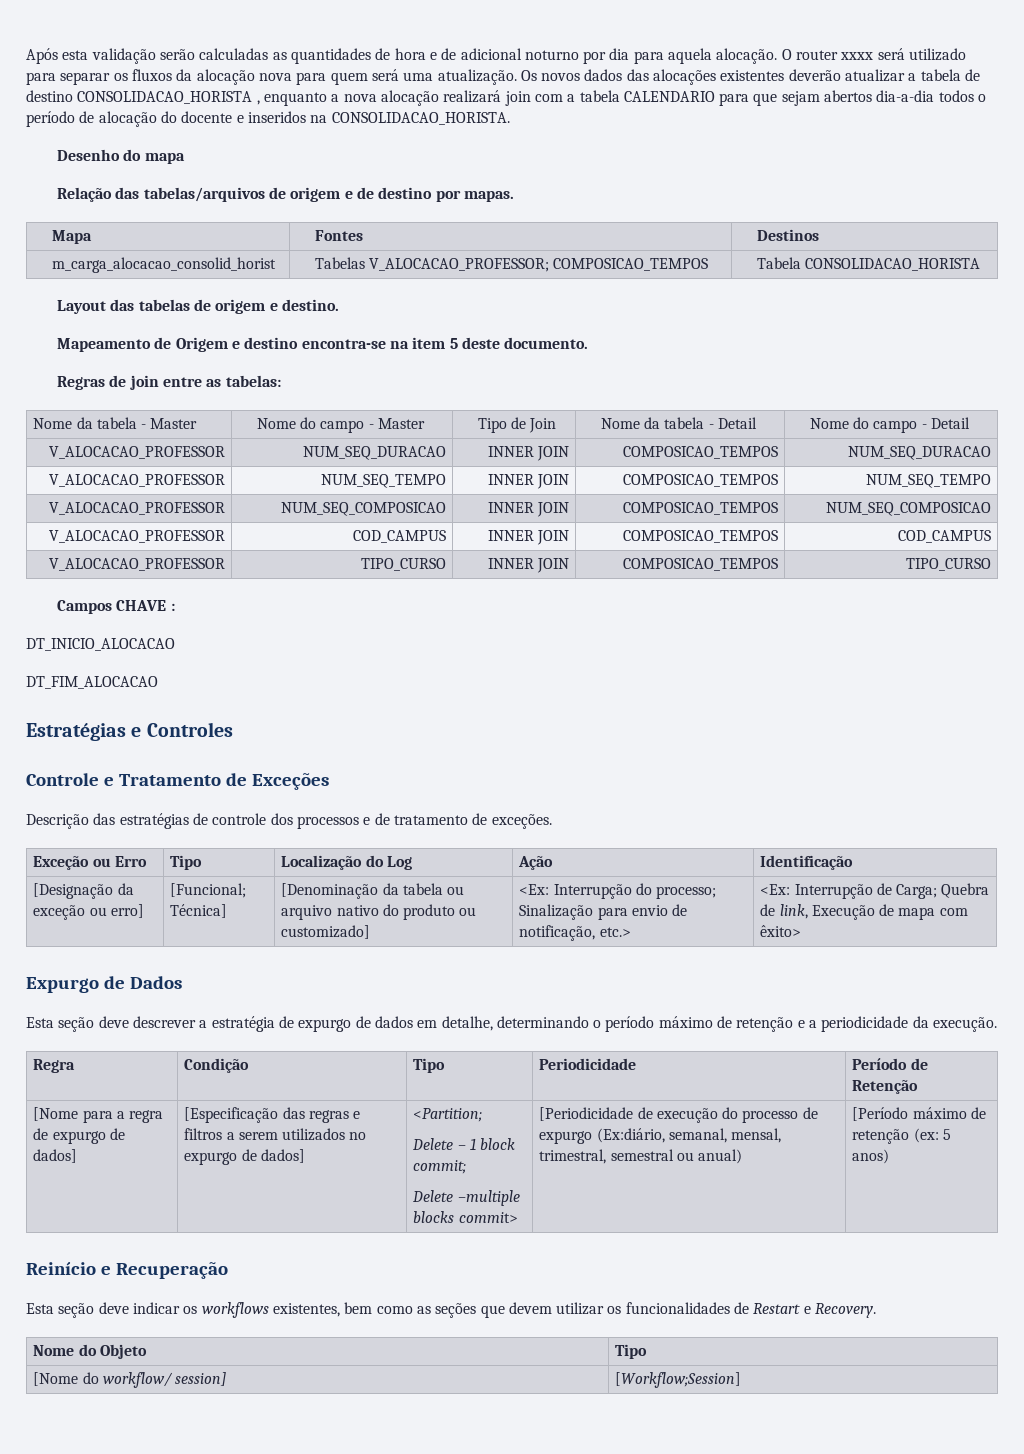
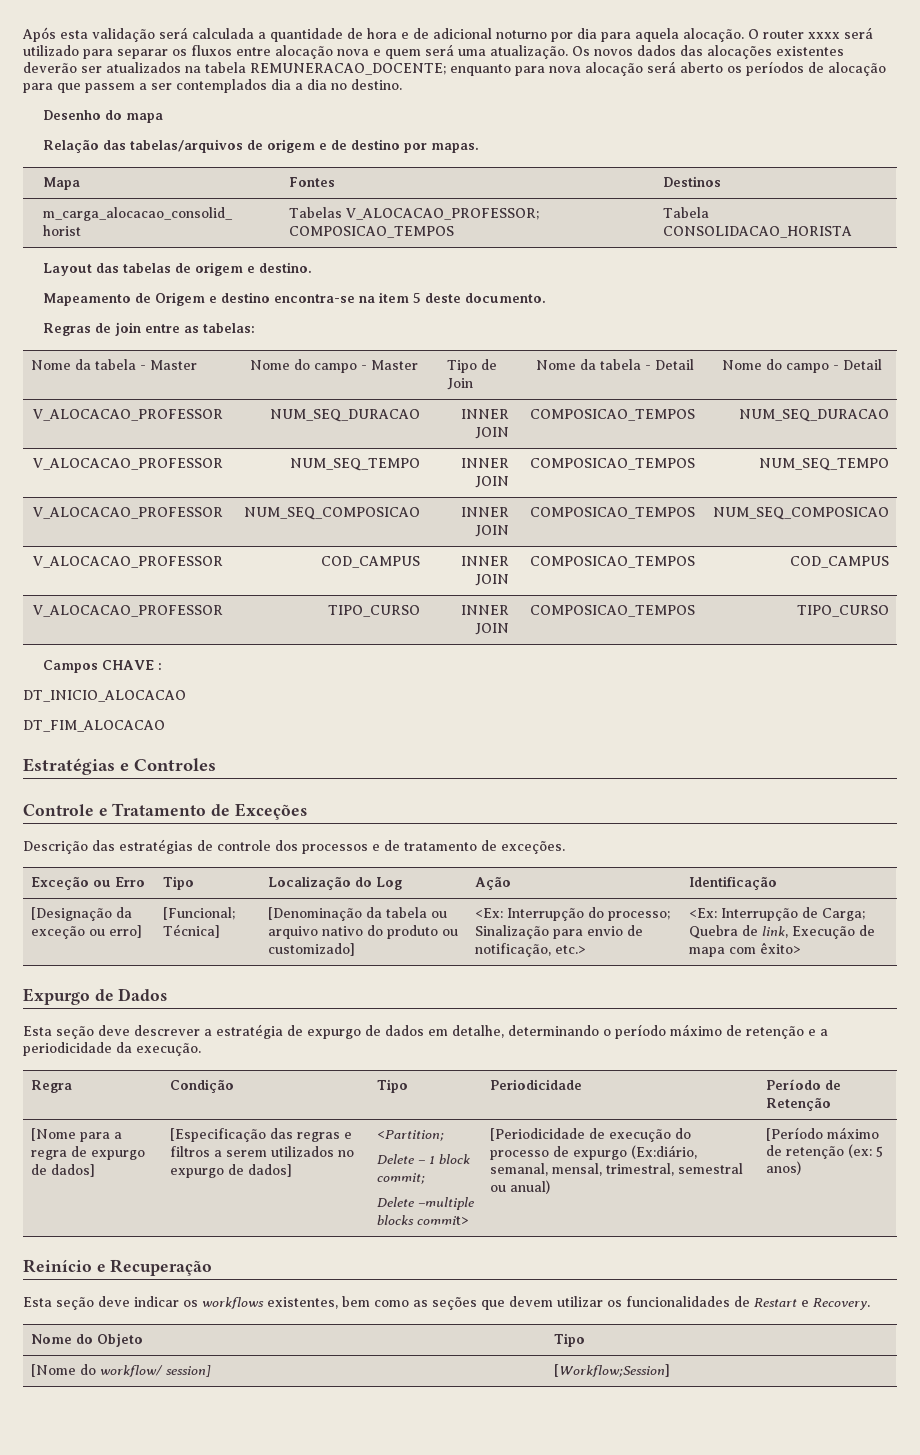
[159,48,371,64] serão calculadas as quantidades -> [159,27,343,42] será calculada a quantidade
[176,69,193,81] da -> [236,47,271,56] entre
[296,72,327,85] para -> [373,49,381,56] e
[845,69,981,82] [26,90,987,106] [26,111,510,127] atualizar a tabela de destino CONSOLIDACAO_HORISTA , enquanto a nova alocação realizará join com a tabela CALENDARIO para que sejam abertos dia-a-dia todos o período de alocação do docente e inseridos na CONSOLIDACAO_HORISTA. -> [81,61,886,76] [23,79,402,93] ser atualizados na tabela REMUNERACAO_DOCENTE; enquanto para nova alocação será aberto os períodos de alocação para que passem a ser contemplados dia a dia no destino.

